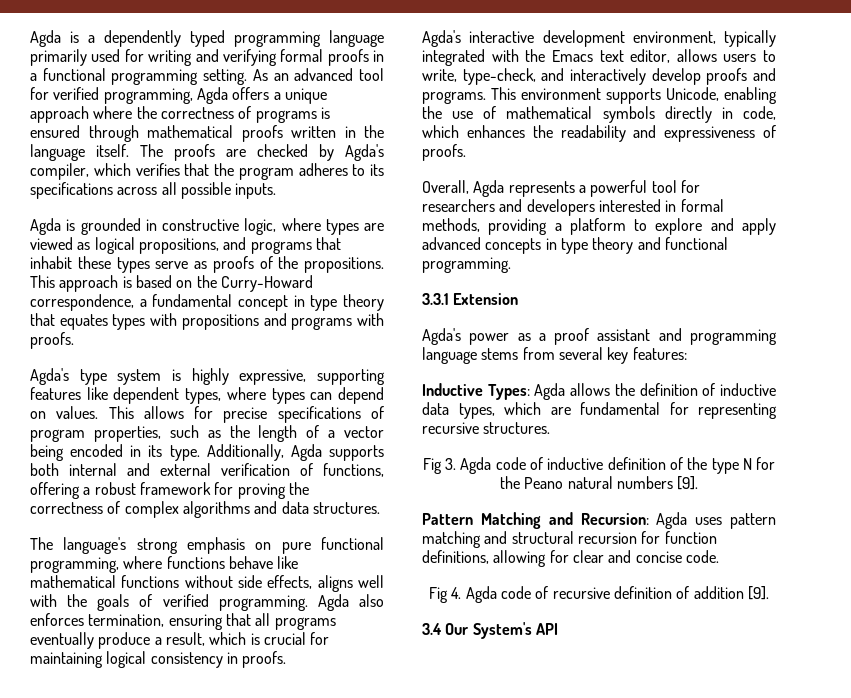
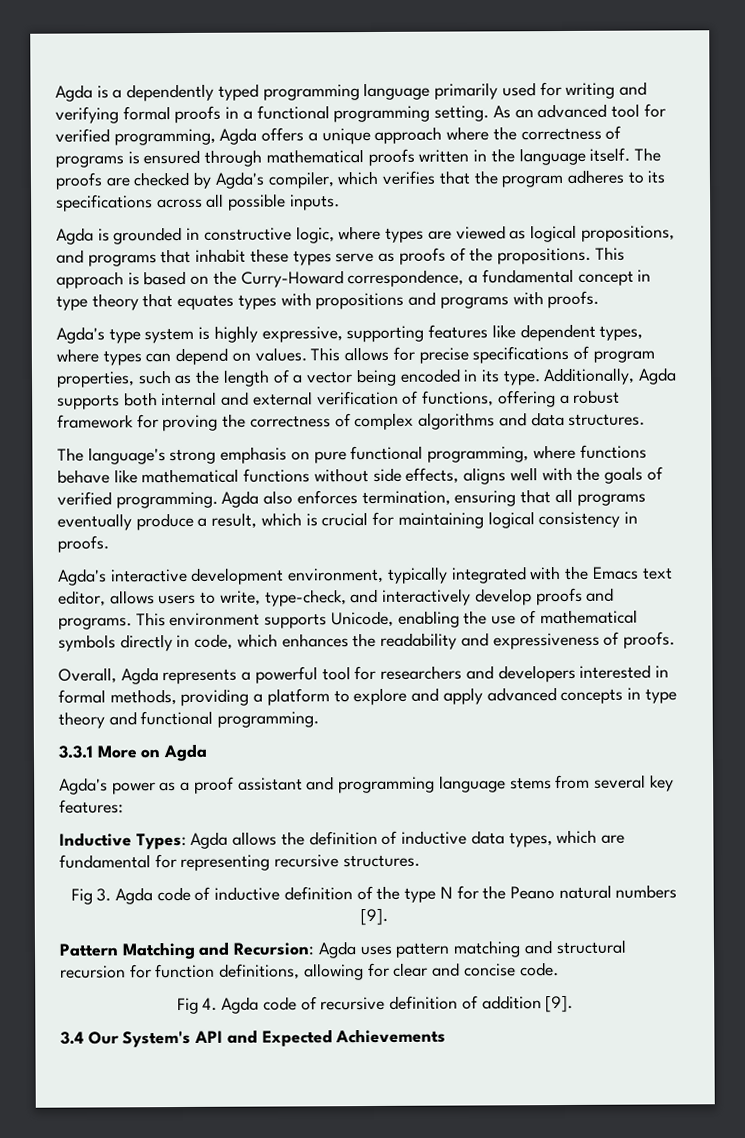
[453,293,519,305] Extension -> [96,743,209,762] More on Agda
(558, 629) none -> [226,1028,447,1047] and Expected Achievements

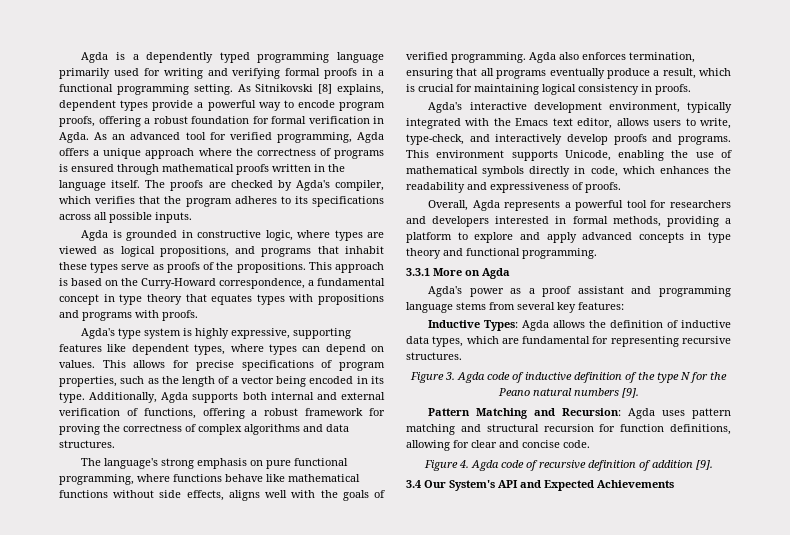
(511, 112) none -> [255,84,384,95] [59,100,385,111] [59,116,384,127] [59,132,108,143] Sitnikovski [8] explains, dependent types provide a powerful way to encode program proofs, offering a robust foundation for formal verification in Agda. As
[70,888,93,905] Fig -> [410,372,444,383] Figure
[176,997,199,1015] Fig -> [423,460,458,471] Figure

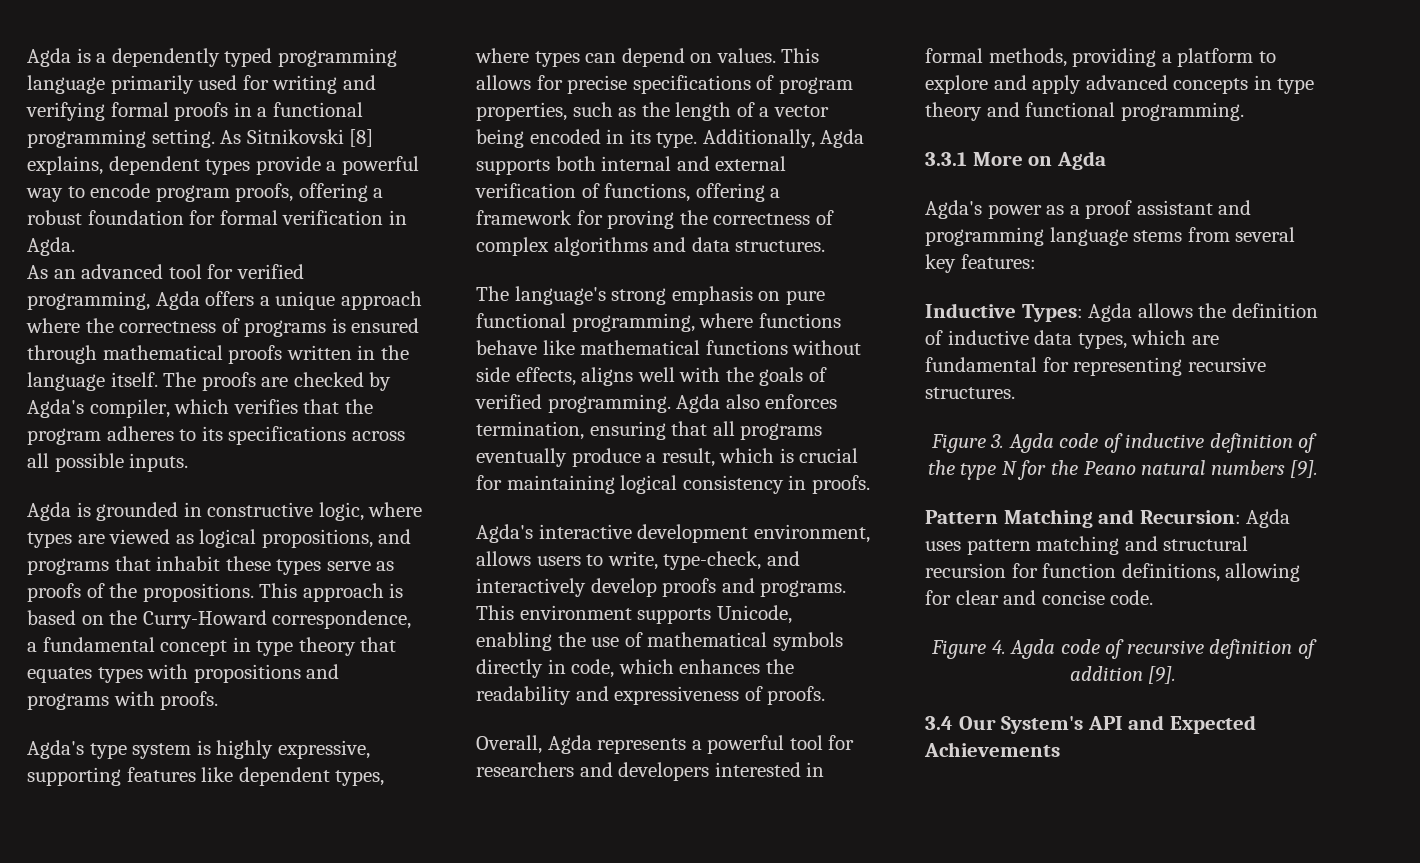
(89, 137) none -> (75, 246) //
[264,408,299,416] robust -> (781, 193) none
[687,102,732,113] [406,118,613,129] typically integrated with the Emacs text editor, -> (870, 533) none

